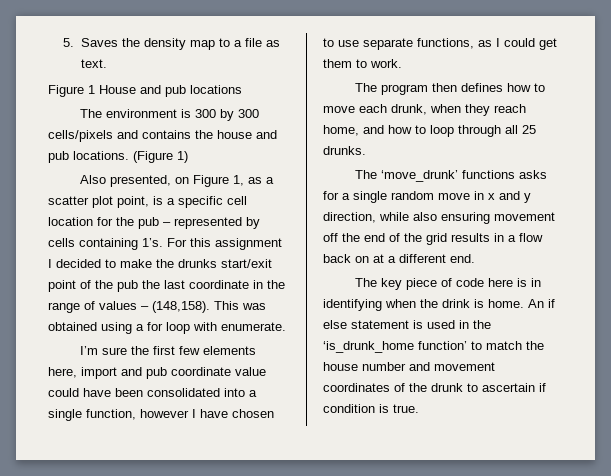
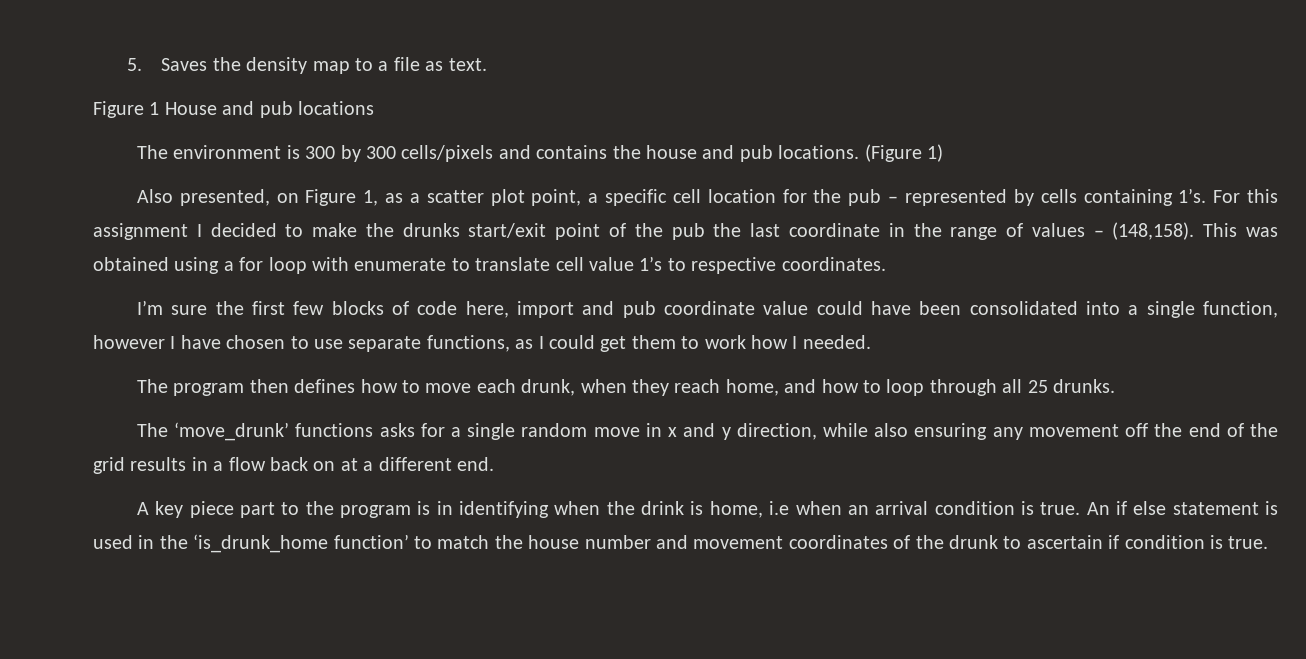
[153,196,163,205] is -> (582, 197) none
[221,322,286,331] enumerate. -> [354,256,886,274] enumerate to translate cell value 1’s to respective coordinates.
[203,346,257,355] elements -> [331,301,458,315] blocks of code
[370,59,402,68] work. -> [704,335,871,349] work how I needed.
(490, 218) none -> [992,427,1023,440] any
[355,278,378,287] The -> [136,502,149,515] A
[441,278,514,287] of code here -> [239,501,412,518] part to the program
[488,299,524,308] home. -> [709,501,1081,518] home, i.e when an arrival condition is true.

